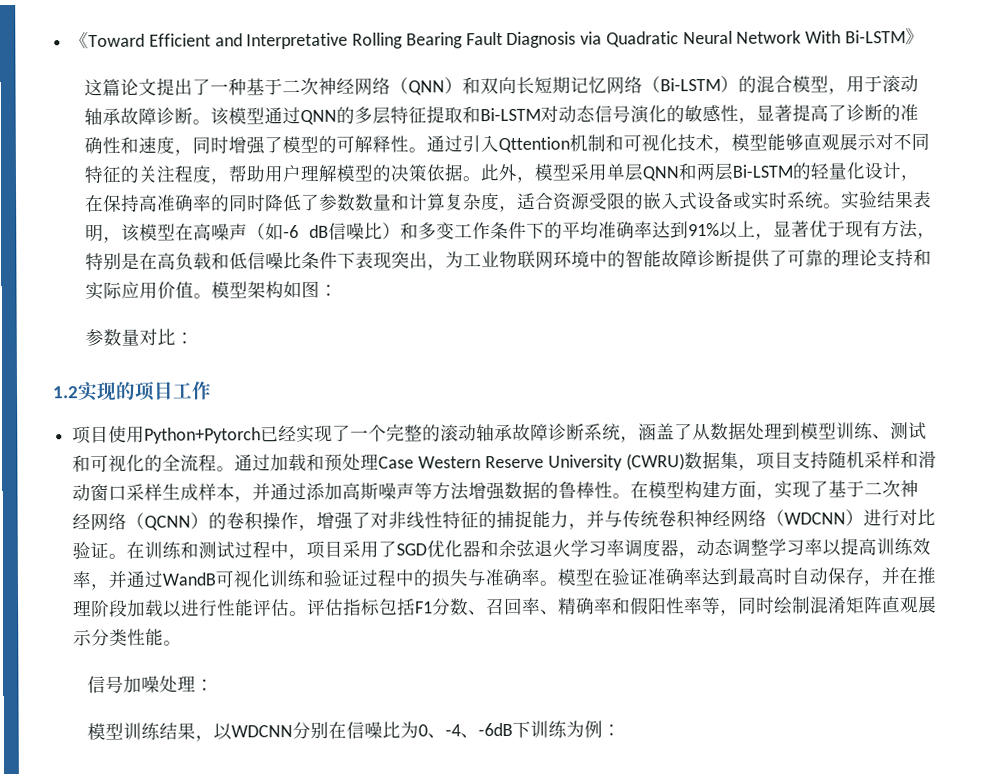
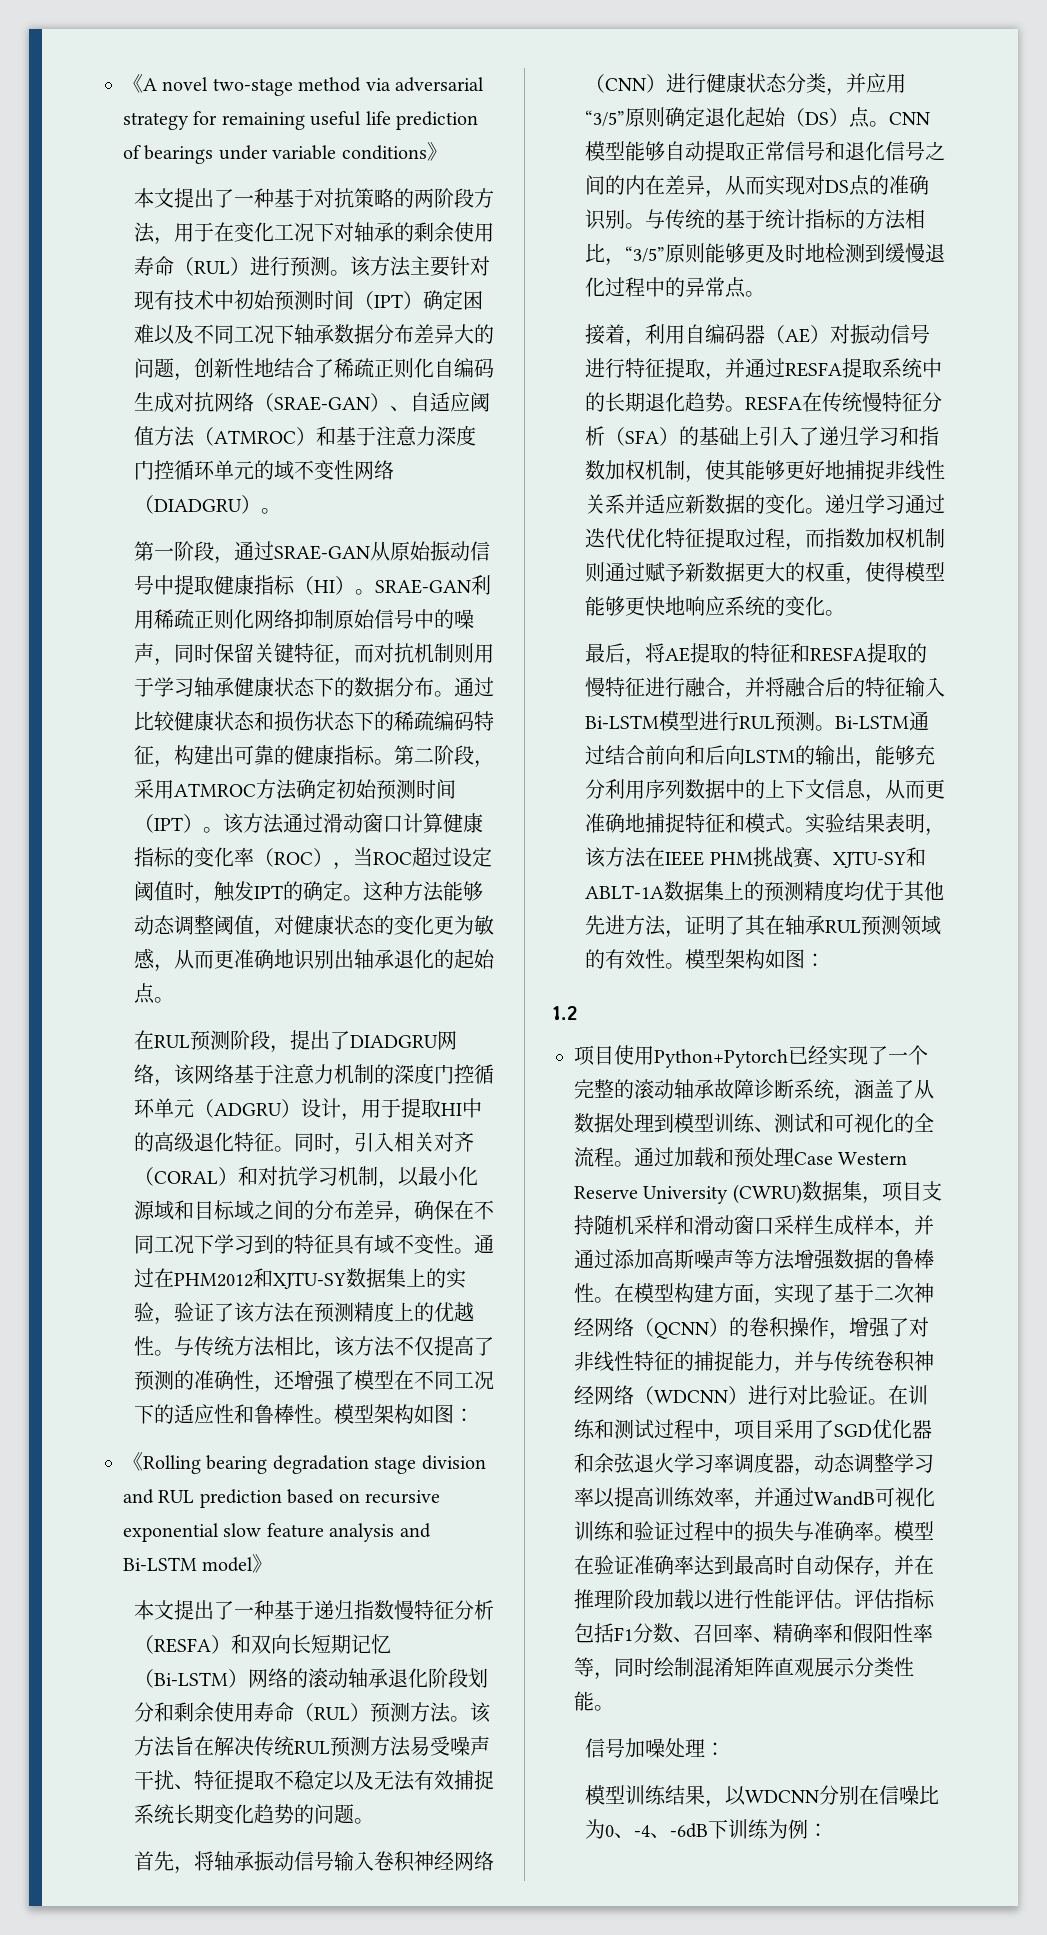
[70,27,924,50] [83,77,445,97] 《Toward Efficient and Interpretative Rolling Bearing Fault Diagnosis via Quadratic Neural Network With Bi-LSTM》 // 这篇论文提出了一种基于二次神经网络（QNN -> [123,74,484,96] [123,111,478,130] [123,142,447,164] [134,188,495,208] [134,222,495,245] [134,256,491,277] [134,290,484,311] [134,324,495,345] [134,358,495,381] [134,392,491,413] [134,425,477,447] [134,460,395,480] [134,495,282,514] [134,541,491,564] [134,575,492,595] [134,609,475,629] [134,643,495,666] [134,677,495,697] [134,711,495,732] [134,745,495,768] [134,779,457,800] [134,813,484,834] [134,847,493,870] [134,881,484,904] [134,915,495,938] [134,948,496,972] [134,983,175,1004] [134,1030,458,1053] [134,1063,495,1087] [134,1098,483,1121] [134,1132,475,1155] [134,1166,479,1189] [134,1200,495,1223] [134,1234,495,1255] [134,1268,467,1289] [134,1301,475,1325] [134,1336,495,1359] [134,1370,495,1393] [134,1404,475,1424] [123,1452,486,1474] [123,1489,440,1508] [123,1523,431,1542] [123,1554,273,1573] [134,1600,495,1620] [134,1635,212,1654] 《A novel two-stage method via adversarial strategy for remaining useful life prediction of bearings under variable conditions》 // 本文提出了一种基于对抗策略的两阶段方法，用于在变化工况下对轴承的剩余使用寿命（RUL）进行预测。该方法主要针对现有技术中初始预测时间（IPT）确定困难以及不同工况下轴承数据分布差异大的问题，创新性地结合了稀疏正则化自编码生成对抗网络（SRAE-GAN）、自适应阈值方法（ATMROC）和基于注意力深度门控循环单元的域不变性网络（DIADGRU）。 // 第一阶段，通过SRAE-GAN从原始振动信号中提取健康指标（HI）。SRAE-GAN利用稀疏正则化网络抑制原始信号中的噪声，同时保留关键特征，而对抗机制则用于学习轴承健康状态下的数据分布。通过比较健康状态和损伤状态下的稀疏编码特征，构建出可靠的健康指标。第二阶段，采用ATMROC方法确定初始预测时间（IPT）。该方法通过滑动窗口计算健康指标的变化率（ROC），当ROC超过设定阈值时，触发IPT的确定。这种方法能够动态调整阈值，对健康状态的变化更为敏感，从而更准确地识别出轴承退化的起始点。 // 在RUL预测阶段，提出了DIADGRU网络，该网络基于注意力机制的深度门控循环单元（ADGRU）设计，用于提取HI中的高级退化特征。同时，引入相关对齐（CORAL）和对抗学习机制，以最小化源域和目标域之间的分布差异，确保在不同工况下学习到的特征具有域不变性。通过在PHM2012和XJTU-SY数据集上的实验，验证了该方法在预测精度上的优越性。与传统方法相比，该方法不仅提高了预测的准确性，还增强了模型在不同工况下的适应性和鲁棒性。模型架构如图： // 《Rolling bearing degradation stage division and RUL prediction based on recursive exponential slow feature analysis and Bi-LSTM model》 // 本文提出了一种基于递归指数慢特征分析（RESFA
[605,76,643,95] 网络 -> (392, 1644) none
[737,74,919,95] [83,103,919,126] [83,132,930,156] [83,162,919,185] [84,191,824,213] 的混合模型，用于滚动轴承故障诊断。该模型通过QNN的多层特征提取和Bi-LSTM对动态信号演化的敏感性，显著提高了诊断的准确性和速度，同时增强了模型的可解释性。通过引入Qttention机制和可视化技术，模型能够直观展示对不同特征的关注程度，帮助用户理解模型的决策依据。此外，模型采用单层QNN和两层Bi-LSTM的轻量化设计，在保持高准确率的同时降低了参数数量和计算复杂度，适合资源受限的嵌入式设备或实时系统 -> [248,1668,489,1688] [134,1702,492,1723] [134,1736,491,1757] [134,1770,495,1791] [134,1804,375,1824] [134,1851,495,1874] [585,73,907,96] [585,107,931,128] [585,141,946,161] [585,175,930,198] [585,209,926,230] [585,243,946,266] [585,277,766,298] [585,324,931,347] [585,358,943,381] [585,392,943,412] [585,426,940,446] [585,460,946,483] [585,494,946,514] [585,528,946,551] [585,562,946,585] [585,596,846,616] [585,643,928,666] [585,677,946,700] [585,711,930,732] [585,745,936,768] [585,779,946,802] [585,813,786,833] 网络的滚动轴承退化阶段划分和剩余使用寿命（RUL）预测方法。该方法旨在解决传统RUL预测方法易受噪声干扰、特征提取不稳定以及无法有效捕捉系统长期变化趋势的问题。 // 首先，将轴承振动信号输入卷积神经网络（CNN）进行健康状态分类，并应用“3/5”原则确定退化起始（DS）点。CNN模型能够自动提取正常信号和退化信号之间的内在差异，从而实现对DS点的准确识别。与传统的基于统计指标的方法相比，“3/5”原则能够更及时地检测到缓慢退化过程中的异常点。 // 接着，利用自编码器（AE）对振动信号进行特征提取，并通过RESFA提取系统中的长期退化趋势。RESFA在传统慢特征分析（SFA）的基础上引入了递归学习和指数加权机制，使其能够更好地捕捉非线性关系并适应新数据的变化。递归学习通过迭代优化特征提取过程，而指数加权机制则通过赋予新数据更大的权重，使得模型能够更快地响应系统的变化。 // 最后，将AE提取的特征和RESFA提取的慢特征进行融合，并将融合后的特征输入Bi-LSTM模型进行RUL预测。Bi-LSTM通过结合前向和后向LSTM的输出，能够充分利用序列数据中的上下文信息，从而更准确地捕捉特征和模式
[138,219,936,241] [84,248,932,272] [84,280,338,301] [84,328,194,347] [52,381,212,402] 模型在高噪声（如-6 dB信噪比）和多变工作条件下的平均准确率达到91%以上，显著优于现有方法，特别是在高负载和低信噪比条件下表现突出，为工业物联网环境中的智能故障诊断提供了可靠的理论支持和实际应用价值。模型架构如图： // 参数量对比： // 1.2实现的项目工作 -> [605,847,926,868] [585,880,945,902] [585,915,942,938] [585,949,826,969] [552,1006,578,1020] 方法在IEEE PHM挑战赛、XJTU-SY和ABLT-1A数据集上的预测精度均优于其他先进方法，证明了其在轴承RUL预测领域的有效性。模型架构如图： // 1.2

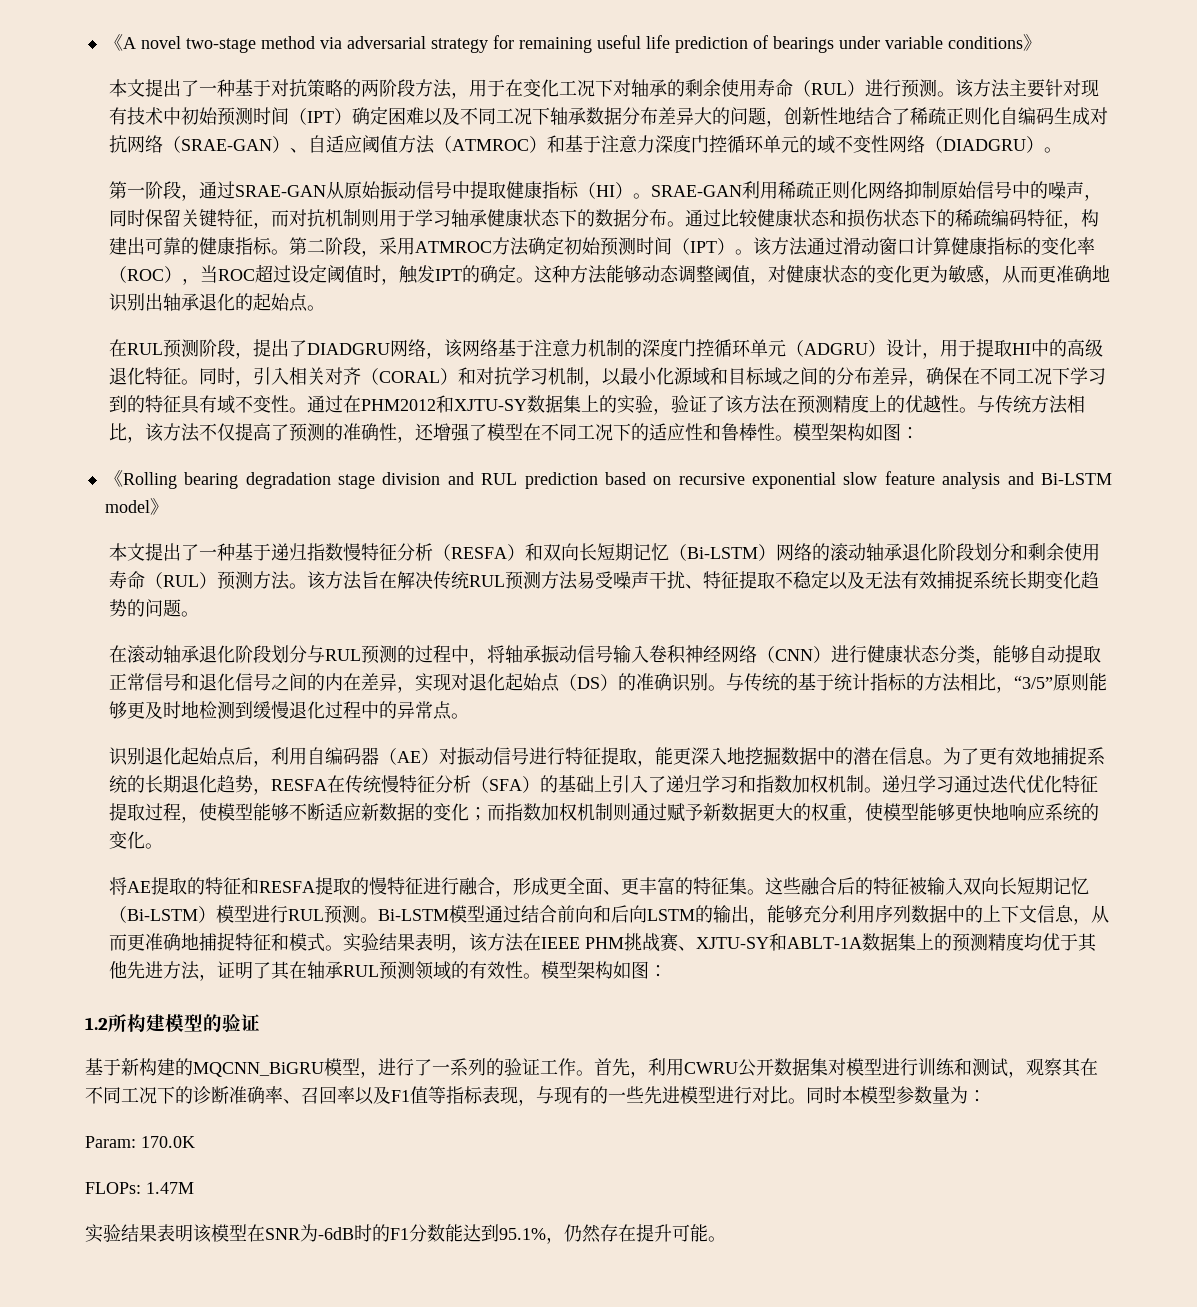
[134,1851,175,1871] 首先 -> [108,645,469,664] 在滚动轴承退化阶段划分与RUL预测的过程中
[846,73,907,93] [585,107,931,128] [585,141,626,161] 并应用“3/5”原则确定退化起始（DS）点。CNN模型 -> (993, 661) none
[725,175,871,196] 从而实现对DS点 -> [414,673,618,692] 实现对退化起始点（DS）
[585,324,626,345] 接着 -> [108,747,253,766] 识别退化起始点后
[725,358,943,378] 并通过RESFA提取系统中 -> [654,746,1105,765] [108,775,127,793] 能更深入地挖掘数据中的潜在信息。为了更有效地捕捉系统
[725,406,746,412] 。 -> [252,788,271,795] ，
[685,460,946,483] [585,494,806,514] ，使其能够更好地捕捉非线性关系并适应新数据的变化 -> (864, 784) none
(806, 547) none -> [198,803,487,821] 使模型能够不断适应新数据的变化；
[885,562,906,582] 得 -> (883, 812) none
[585,643,646,666] 最后， -> (163, 846) none
[745,677,946,698] [585,715,660,729] 并将融合后的特征输入Bi-LSTM -> [512,877,1089,896] [108,906,216,923] 形成更全面、更丰富的特征集。这些融合后的特征被输入双向长短期记忆（Bi-LSTM）
(910, 722) none -> [448,905,485,923] 模型
[574,1045,928,1068] [574,1079,934,1102] [574,1113,934,1133] [574,1147,908,1168] [574,1181,942,1204] [574,1215,934,1238] [574,1249,934,1270] [574,1283,934,1306] [574,1317,929,1340] [574,1351,934,1374] [574,1385,928,1405] [574,1419,932,1442] [574,1452,934,1476] [574,1487,935,1510] [574,1521,934,1542] [574,1555,934,1578] [574,1589,935,1610] [574,1623,933,1643] [574,1657,914,1680] [574,1691,614,1711] [585,1738,726,1758] [585,1785,940,1808] [585,1819,829,1839] // 项目使用Python+Pytorch已经实现了一个完整的滚动轴承故障诊断系统，涵盖了从数据处理到模型训练、测试和可视化的全流程。通过加载和预处理Case Western Reserve University (CWRU)数据集，项目支持随机采样和滑动窗口采样生成样本，并通过添加高斯噪声等方法增强数据的鲁棒性。在模型构建方面，实现了基于二次神经网络（QCNN）的卷积操作，增强了对非线性特征的捕捉能力，并与传统卷积神经网络（WDCNN）进行对比验证。在训练和测试过程中，项目采用了SGD优化器和余弦退火学习率调度器，动态调整学习率以提高训练效率，并通过WandB可视化训练和验证过程中的损失与准确率。模型在验证准确率达到最高时自动保存，并在推理阶段加载以进行性能评估。评估指标包括F1分数、召回率、精确率和假阳性率等，同时绘制混淆矩阵直观展示分类性能。 // 信号加噪处理： // 模型训练结果，以WDCNN分别在信噪比为0、-4、-6dB下训练为例： -> [108,1014,260,1032] [85,1058,1098,1078] [85,1086,986,1106] [85,1136,195,1148] [85,1182,194,1194] [85,1224,726,1244] 所构建模型的验证 // 基于新构建的MQCNN_BiGRU模型，进行了一系列的验证工作。首先，利用CWRU公开数据集对模型进行训练和测试，观察其在不同工况下的诊断准确率、召回率以及F1值等指标表现，与现有的一些先进模型进行对比。同时本模型参数量为： // Param: 170.0K // FLOPs: 1.47M // 实验结果表明该模型在SNR为-6dB时的F1分数能达到95.1%，仍然存在提升可能。

